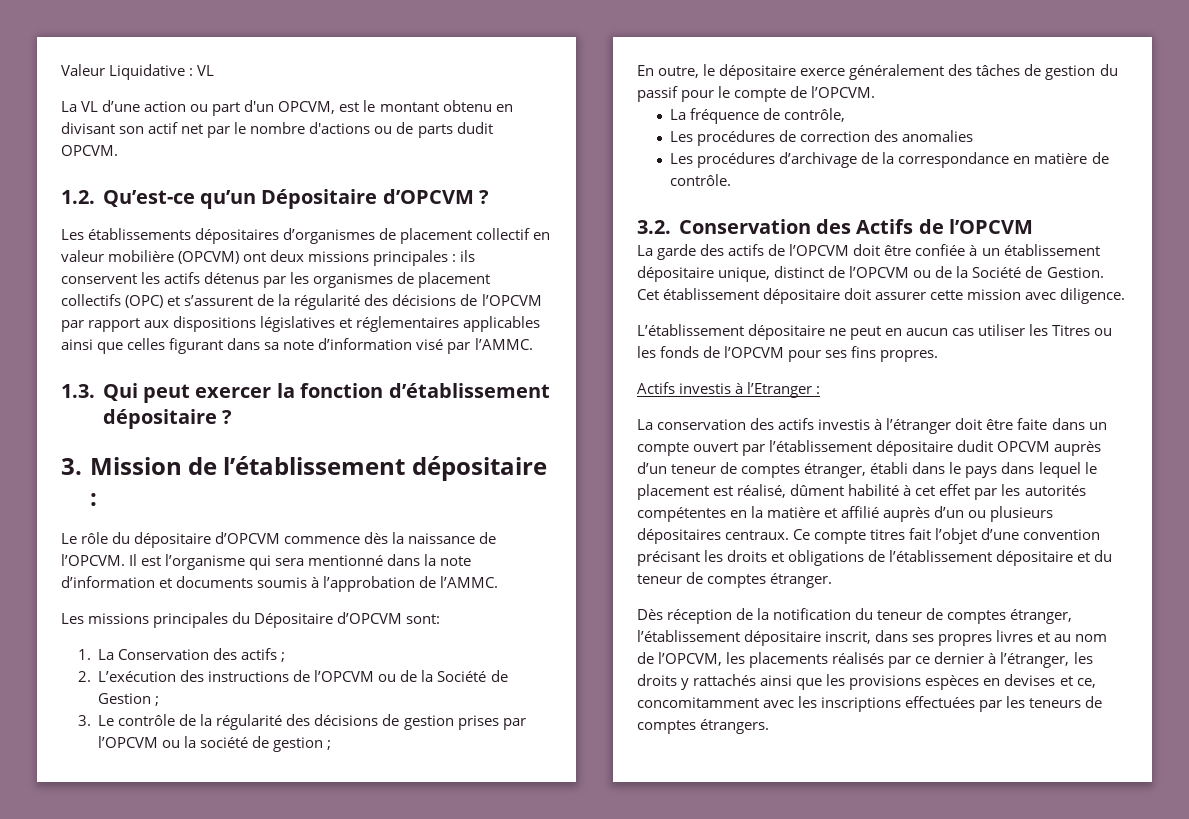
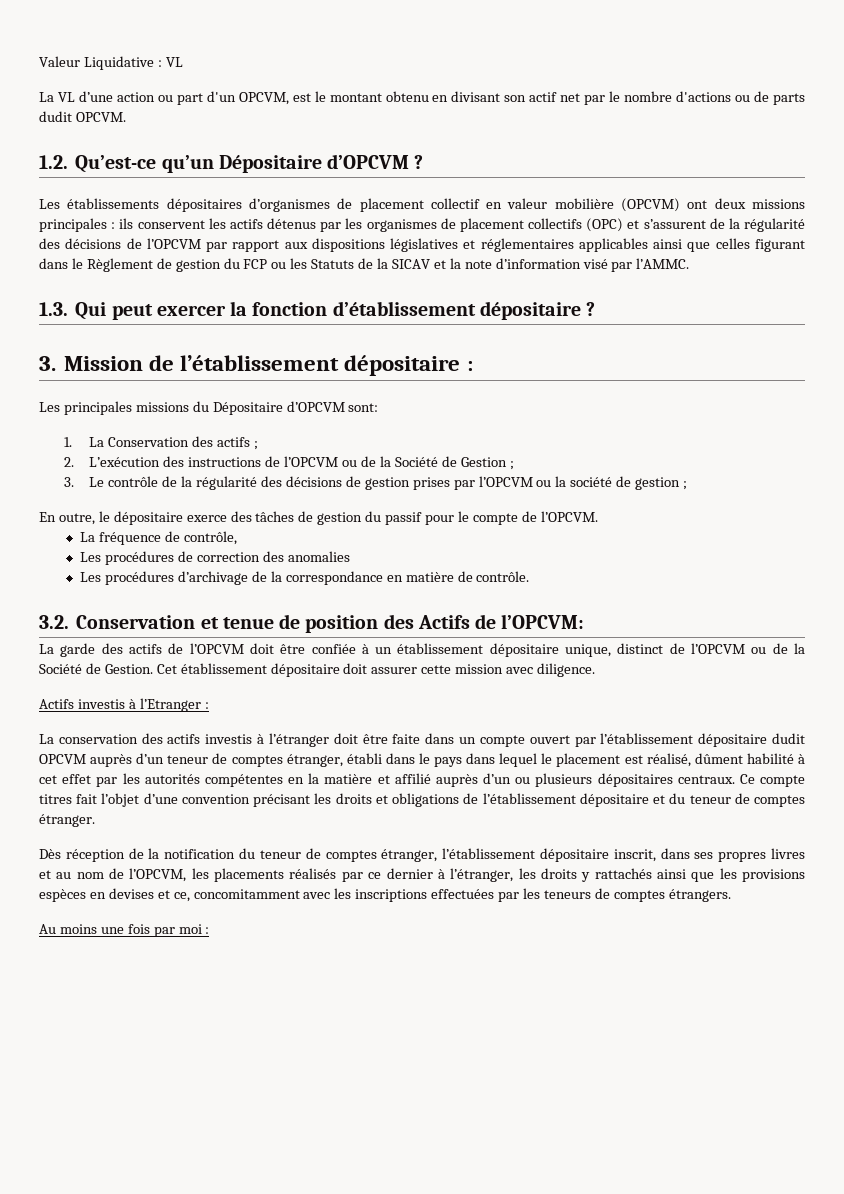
[264,342,280,350] sa -> [71,258,461,272] le Règlement de gestion du FCP ou les Statuts de la SICAV et la
[61,532,497,548] [61,554,472,570] [61,576,499,592] [61,612,229,628] // Le rôle du dépositaire d’OPCVM commence dès la naissance de l’OPCVM. Il est l’organisme qui sera mentionné dans la note d’information et documents soumis à l’approbation de l’AMMC. // Les missions principales -> [39,401,189,415] // Les principales missions
[849,64,945,80] généralement -> (227, 518) none
(811, 226) none -> [200,614,379,633] et tenue de position
[949,219,1034,234] l’OPCVM -> [501,614,585,629] l’OPCVM:
[637,324,1113,340] [637,346,939,362] // L’établissement dépositaire ne peut en aucun cas utiliser les Titres ou les fonds de l’OPCVM pour ses fins propres. -> (596, 670) none
(770, 726) none -> [39,924,210,937] // Au moins une fois par moi :

